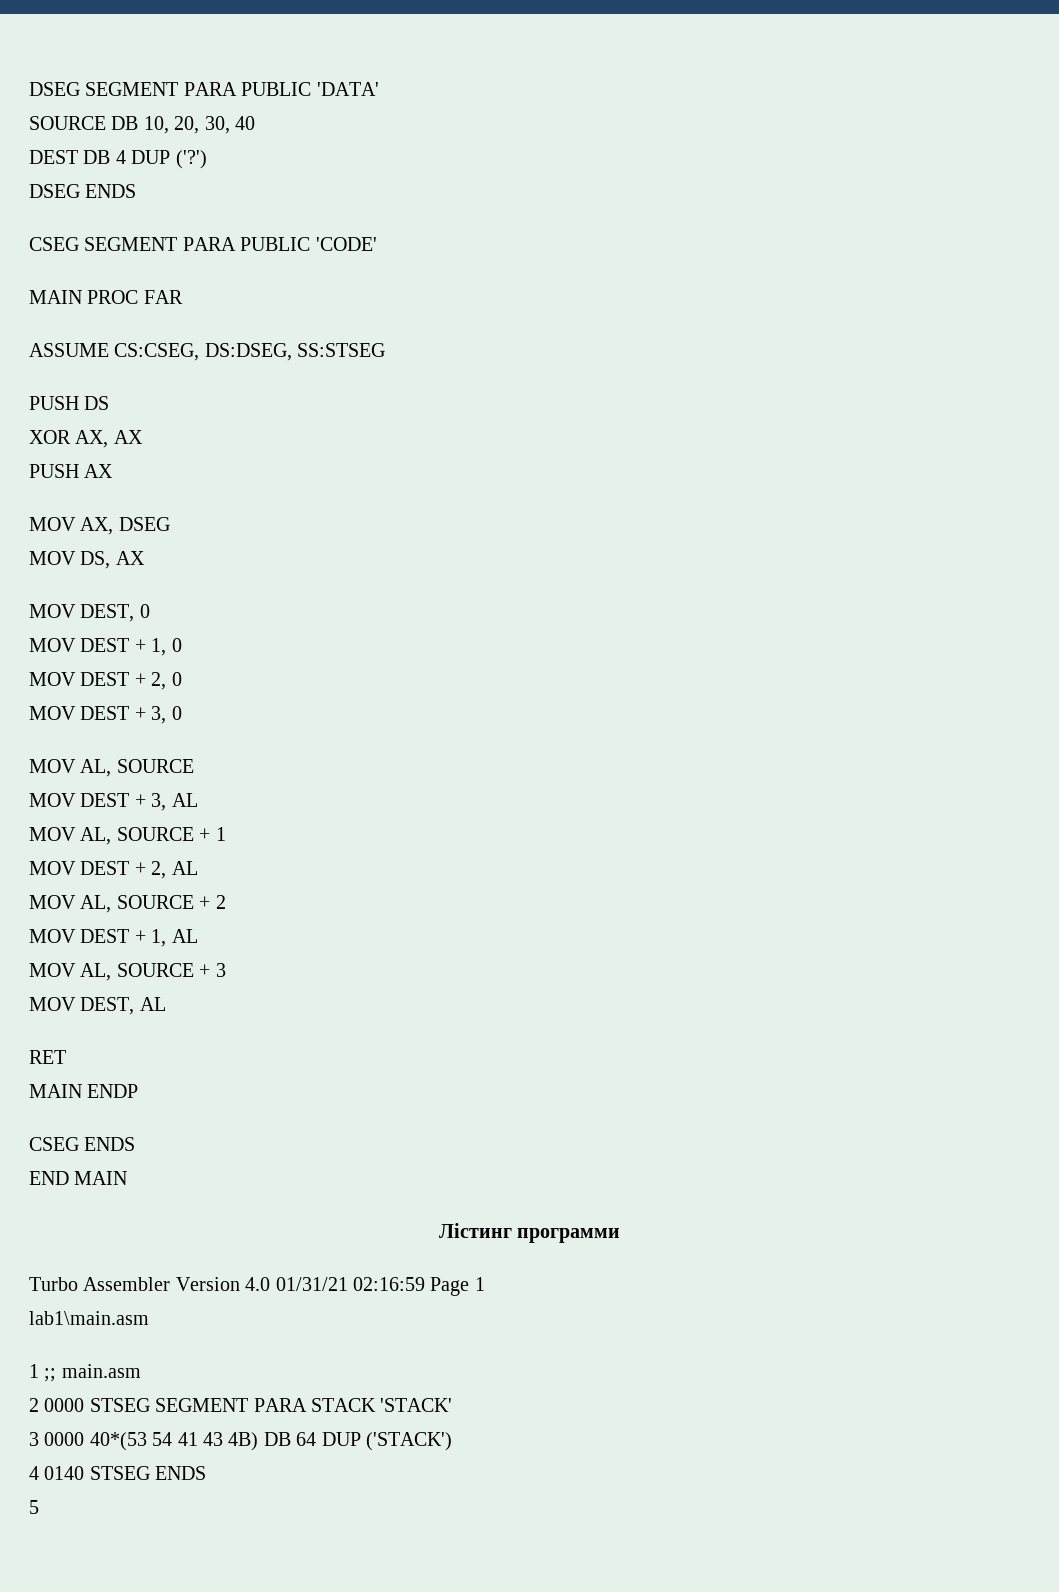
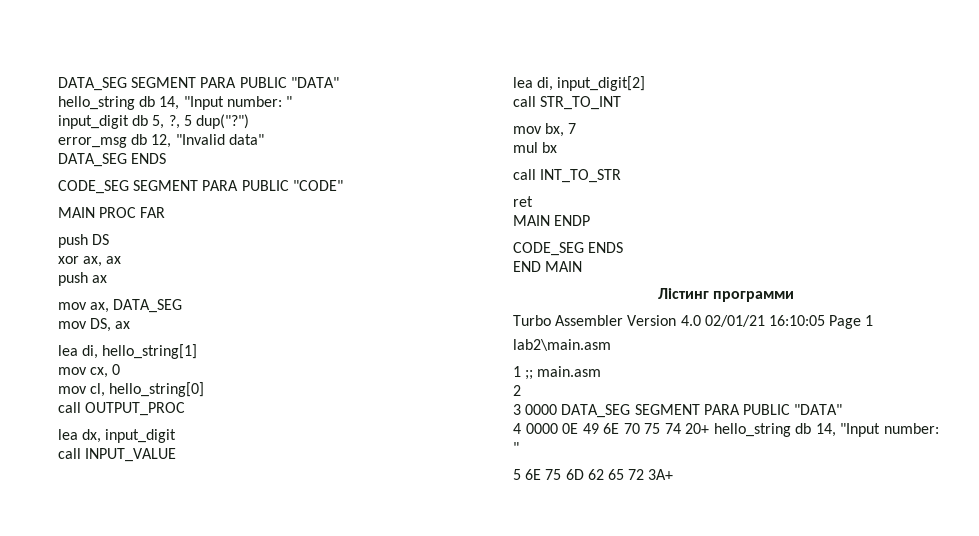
[29,82,379,96] [29,116,256,134] [29,150,207,169] [29,184,137,198] [29,237,377,251] DSEG SEGMENT PARA PUBLIC 'DATA' // SOURCE DB 10, 20, 30, 40 // DEST DB 4 DUP ('?') // DSEG ENDS // CSEG SEGMENT PARA PUBLIC 'CODE' -> [58,77,339,91] [58,96,292,110] [58,114,249,129] [58,134,264,148] [58,153,167,167] [58,180,343,194] DATA_SEG SEGMENT PARA PUBLIC "DATA" // hello_string db 14, "Input number: " // input_digit db 5, ?, 5 dup("?") // error_msg db 12, "Invalid data" // DATA_SEG ENDS // CODE_SEG SEGMENT PARA PUBLIC "CODE"
[29,343,386,361] [29,396,110,410] [29,430,143,448] [29,464,114,478] [29,517,170,535] [29,551,145,569] [29,604,150,622] [29,638,182,656] [29,672,182,690] [29,706,182,724] [29,759,194,777] [29,793,198,811] [29,827,226,845] [29,861,198,879] [29,895,226,913] [29,929,198,947] [29,963,226,981] [29,997,166,1015] [29,1050,66,1064] ASSUME CS:CSEG, DS:DSEG, SS:STSEG // PUSH DS // XOR AX, AX // PUSH AX // MOV AX, DSEG // MOV DS, AX // MOV DEST, 0 // MOV DEST + 1, 0 // MOV DEST + 2, 0 // MOV DEST + 3, 0 // MOV AL, SOURCE // MOV DEST + 3, AL // MOV AL, SOURCE + 1 // MOV DEST + 2, AL // MOV AL, SOURCE + 2 // MOV DEST + 1, AL // MOV AL, SOURCE + 3 // MOV DEST, AL // RET -> [58,234,110,248] [58,256,122,267] [58,272,108,286] [58,299,183,313] [58,318,131,332] [58,344,198,359] [58,364,121,378] [58,382,205,397] [58,402,186,416] [58,429,177,443] [58,448,177,462] [513,76,646,91] [513,96,622,110] [513,123,577,137] [513,142,558,153] [513,169,622,183] [513,196,533,207] push DS // xor ax, ax // push ax // mov ax, DATA_SEG // mov DS, ax // lea di, hello_string[1] // mov cx, 0 // mov cl, hello_string[0] // call OUTPUT_PROC // lea dx, input_digit // call INPUT_VALUE // lea di, input_digit[2] // call STR_TO_INT // mov bx, 7 // mul bx // call INT_TO_STR // ret
[29,1137,79,1151] CSEG -> [513,242,584,256] CODE_SEG
[275,1277,425,1291] 01/31/21 02:16:59 -> [704,315,825,327] 02/01/21 16:10:05
[29,1311,149,1325] lab1\main.asm -> [513,339,611,351] lab2\main.asm
[44,1398,453,1412] [29,1432,452,1451] [29,1466,207,1480] [29,1500,39,1514] 0000 STSEG SEGMENT PARA STACK 'STACK' // 3 0000 40*(53 54 41 43 4B) DB 64 DUP ('STACK') // 4 0140 STSEG ENDS // 5 -> [513,404,843,418] [513,423,939,437] [513,442,519,453] [513,469,674,480] // 3 0000 DATA_SEG SEGMENT PARA PUBLIC "DATA" // 4 0000 0E 49 6E 70 75 74 20+ hello_string db 14, "Input number: " // 5 6E 75 6D 62 65 72 3A+

